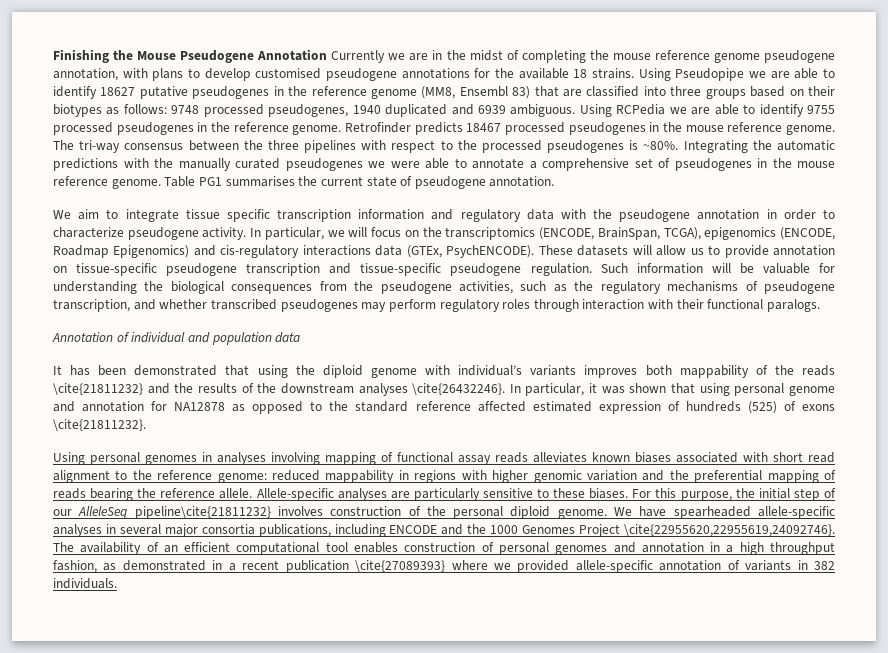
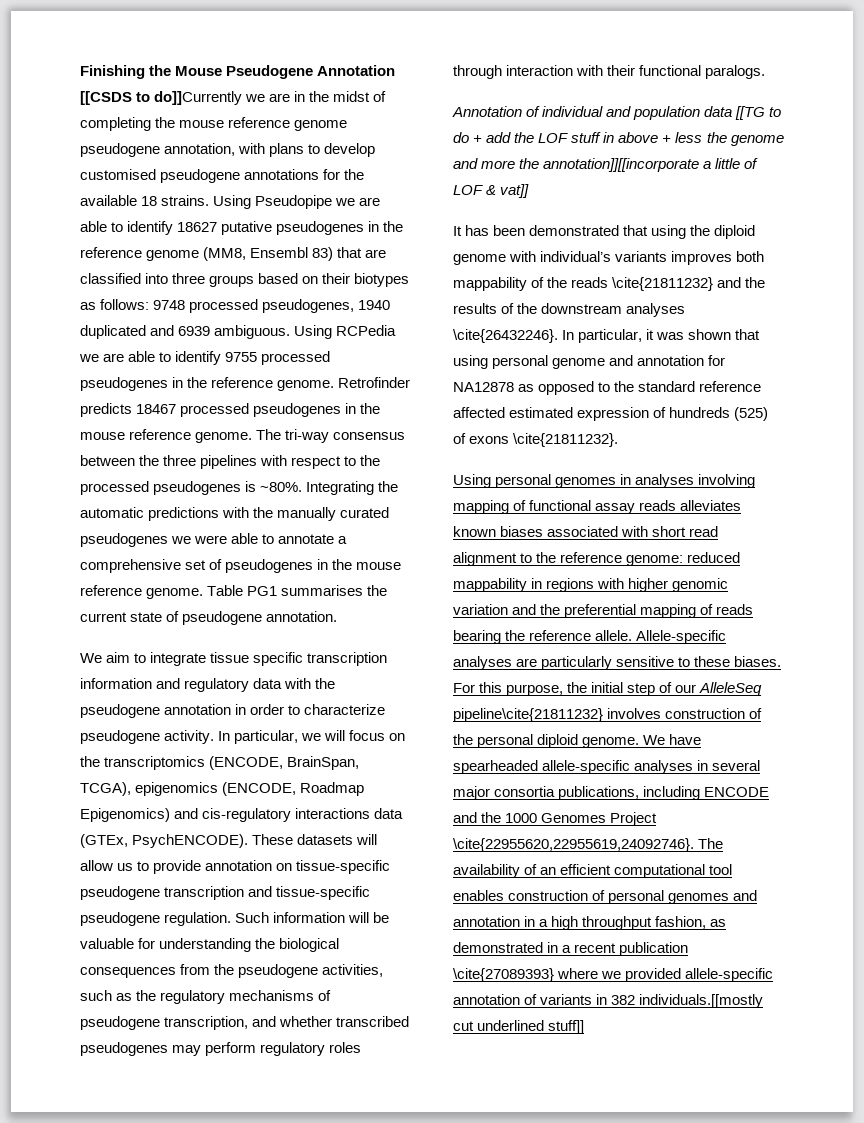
[331,50,386,63] Currently -> [80,91,243,105] [[CSDS to do]]Currently
(301, 337) none -> [735,106,782,120] [453,132,784,146] [453,158,759,172] [453,184,530,198] [[TG to do + add the LOF stuff in above + less the genome and more the annotation]][[incorporate a little of LOF & vat]]
[53,578,117,589] individuals. -> [639,994,764,1008] [453,1020,585,1034] individuals.[[mostly cut underlined stuff]]

